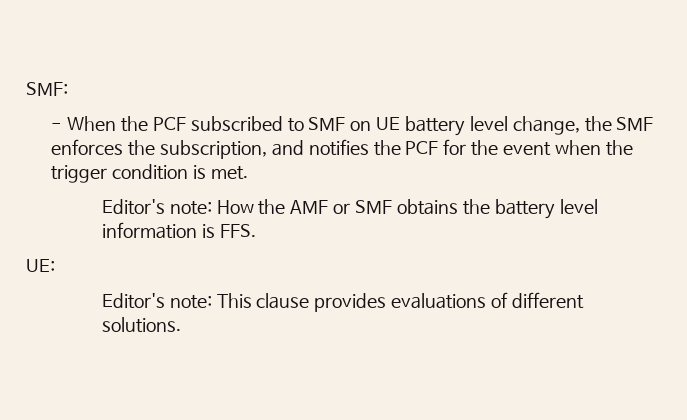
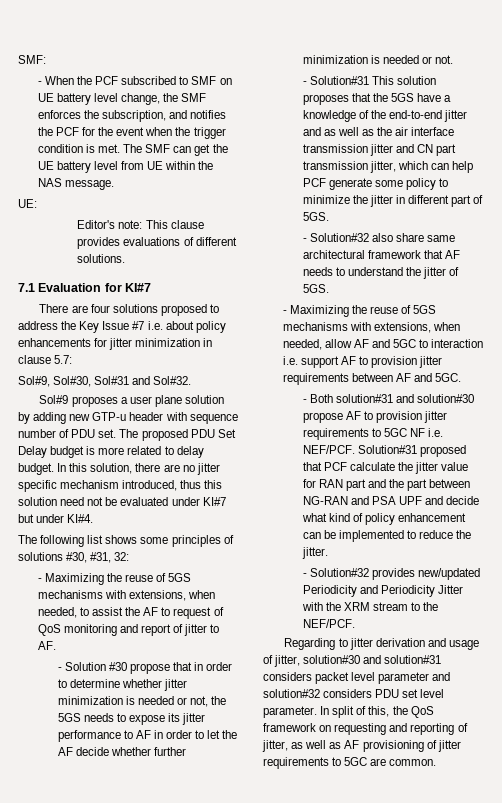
[101,199,598,219] [101,222,256,239] // Editor's note: How the AMF or SMF obtains the battery level information is FFS. -> [123,144,228,156] [37,161,214,173] [37,178,114,190] The SMF can get the UE battery level from UE within the NAS message.
(181, 325) none -> [18,283,152,292] [39,304,219,316] [18,321,226,333] [18,338,213,350] [18,355,73,364] [18,376,192,387] [39,395,224,407] [18,412,238,424] [18,429,236,441] [18,446,204,458] [18,463,220,475] [18,480,223,492] [18,497,226,506] [18,514,94,523] [18,535,234,547] [18,552,130,563] [37,573,192,585] [37,590,216,601] [37,607,224,619] [37,624,220,636] [37,641,56,650] [57,662,233,674] [57,679,187,691] [57,696,227,707] [57,713,206,725] [57,730,238,742] [57,747,186,756] [302,55,453,64] [302,76,436,85] [302,93,452,105] [302,110,467,122] [302,127,455,136] [302,144,456,156] [302,161,473,173] [302,178,448,190] [302,195,484,207] [302,212,329,221] [302,233,455,242] [302,250,460,259] [302,267,460,279] [302,284,329,293] [282,305,437,317] [282,322,461,333] [282,339,484,350] [282,356,443,368] [282,373,462,385] [302,394,474,403] [302,411,447,423] [302,428,443,440] [302,445,466,457] [302,462,469,474] [302,479,471,491] [302,496,480,505] [301,513,466,525] [302,530,472,542] [301,547,328,559] [302,568,480,580] [302,585,463,597] [301,602,439,611] [302,619,355,628] [284,638,479,650] [263,655,442,667] [263,672,451,684] [263,689,445,698] [263,706,434,718] [263,723,468,735] [262,740,461,752] [263,757,437,769] // 7.1 Evaluation for KI#7 // There are four solutions proposed to address the Key Issue #7 i.e. about policy enhancements for jitter minimization in clause 5.7: // Sol#9, Sol#30, Sol#31 and Sol#32. // Sol#9 proposes a user plane solution by adding new GTP-u header with sequence number of PDU set. The proposed PDU Set Delay budget is more related to delay budget. In this solution, there are no jitter specific mechanism introduced, thus this solution need not be evaluated under KI#7 but under KI#4. // The following list shows some principles of solutions #30, #31, 32: // - Maximizing the reuse of 5GS mechanisms with extensions, when needed, to assist the AF to request of QoS monitoring and report of jitter to AF. // - Solution #30 propose that in order to determine whether jitter minimization is needed or not, the 5GS needs to expose its jitter performance to AF in order to let the AF decide whether further minimization is needed or not. // - Solution#31 This solution proposes that the 5GS have a knowledge of the end-to-end jitter and as well as the air interface transmission jitter and CN part transmission jitter, which can help PCF generate some policy to minimize the jitter in different part of 5GS. // - Solution#32 also share same architectural framework that AF needs to understand the jitter of 5GS. // - Maximizing the reuse of 5GS mechanisms with extensions, when needed, allow AF and 5GC to interaction i.e. support AF to provision jitter requirements between AF and 5GC. // - Both solution#31 and solution#30 propose AF to provision jitter requirements to 5GC NF i.e. NEF/PCF. Solution#31 proposed that PCF calculate the jitter value for RAN part and the part between NG-RAN and PSA UPF and decide what kind of policy enhancement can be implemented to reduce the jitter. // - Solution#32 provides new/updated Periodicity and Periodicity Jitter with the XRM stream to the NEF/PCF. // Regarding to jitter derivation and usage of jitter, solution#30 and solution#31 considers packet level parameter and solution#32 considers PDU set level parameter. In split of this, the QoS framework on requesting and reporting of jitter, as well as AF provisioning of jitter requirements to 5GC are common.

